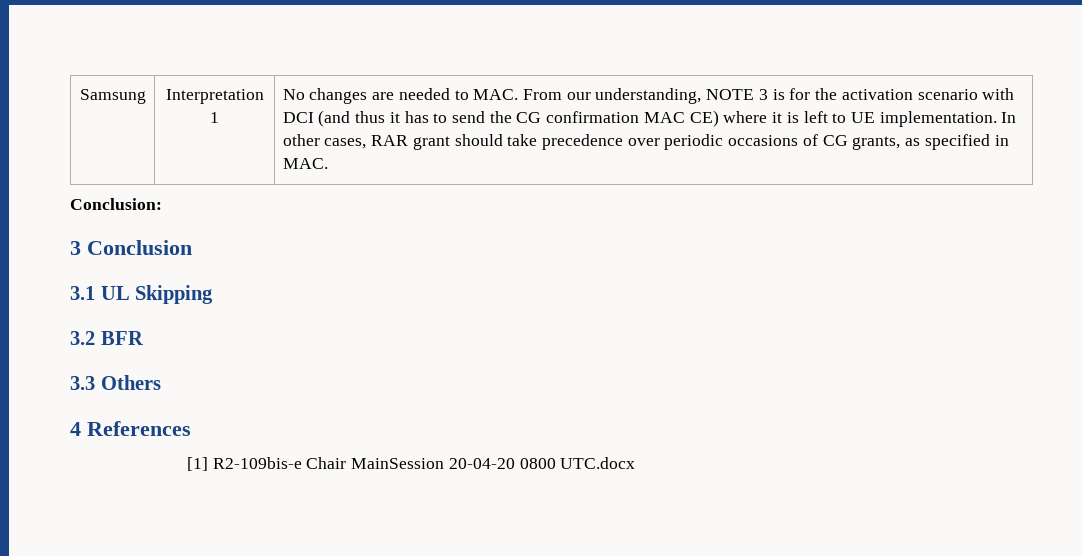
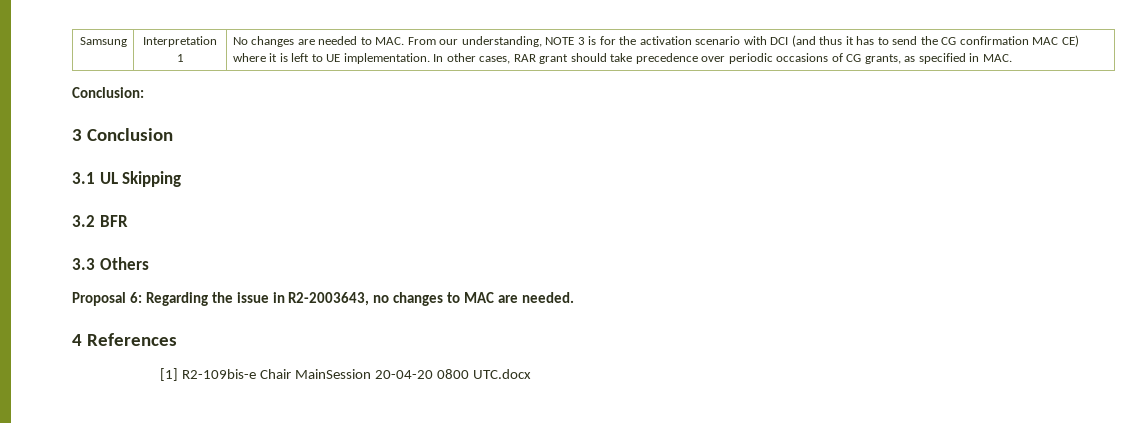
(161, 382) none -> [72,292,574,306] // Proposal 6: Regarding the issue in R2-2003643, no changes to MAC are needed.

